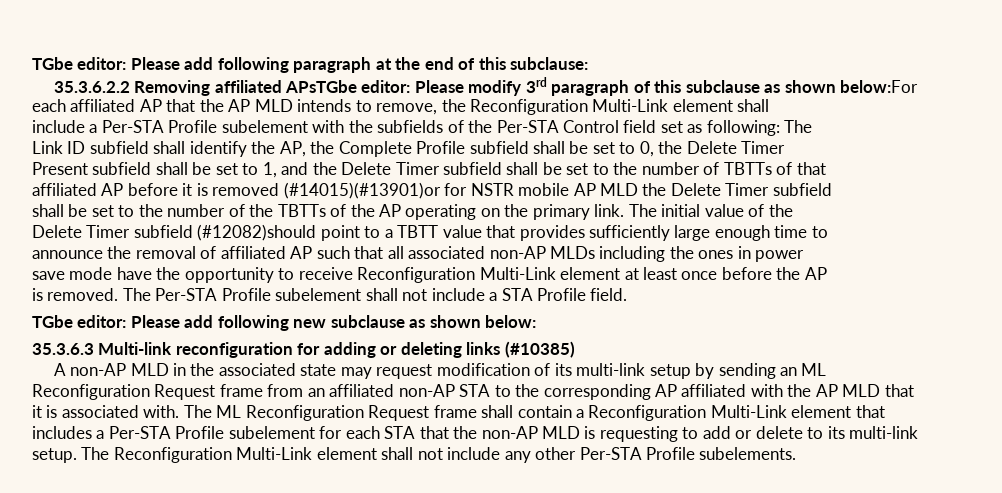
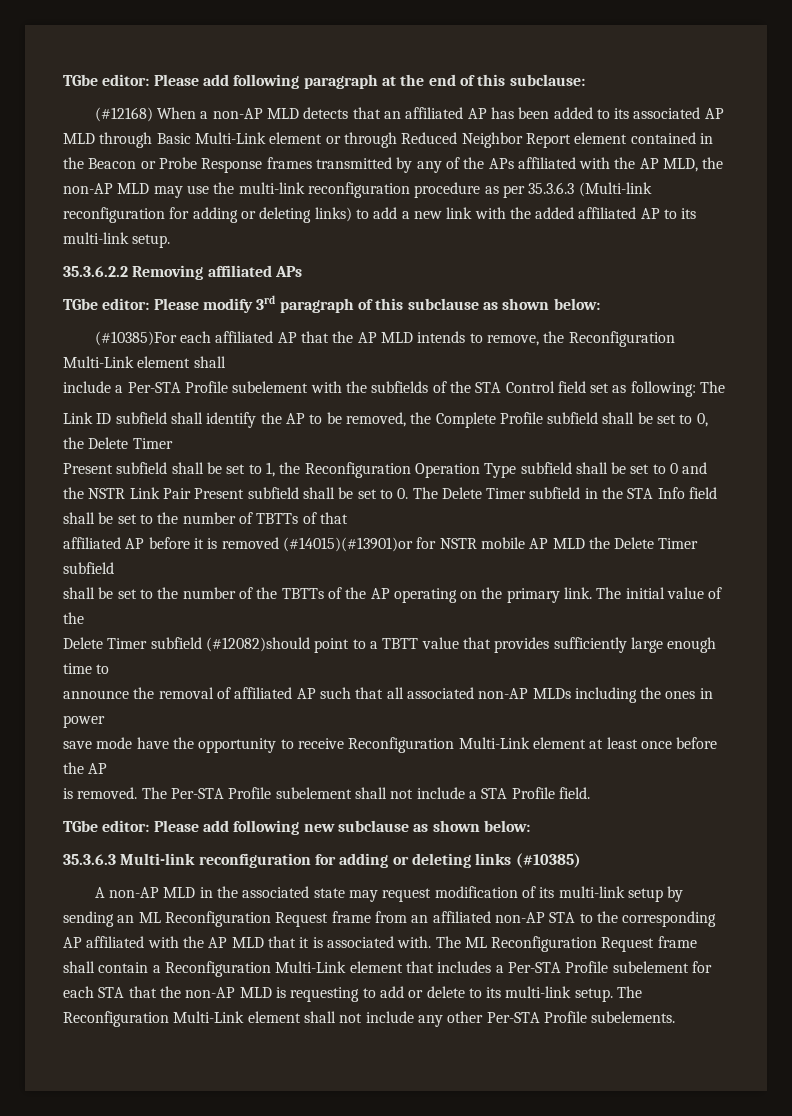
(589, 63) none -> [94,107,724,122] [63,132,713,148] [63,157,724,173] [63,182,652,198] [63,207,697,223] [63,232,171,248] // (#12168) When a non-AP MLD detects that an affiliated AP has been added to its associated AP MLD through Basic Multi-Link element or through Reduced Neighbor Report element contained in the Beacon or Probe Response frames transmitted by any of the APs affiliated with the AP MLD, the non-AP MLD may use the multi-link reconfiguration procedure as per 35.3.6.3 (Multi-link reconfiguration for adding or deleting links) to add a new link with the added affiliated AP to its multi-link setup.
[285,80,358,93] APsTGbe -> [274,266,302,277] [63,298,98,310] APs // TGbe
[840,80,919,93] below:For -> [553,298,600,310] [94,331,177,346] below: // (#10385)For
[496,120,559,133] Per-STA -> [475,382,502,393] STA
[279,141,306,157] AP, -> [285,412,406,427] AP to be removed,
[281,162,503,175] and the Delete Timer subfield -> [279,462,708,478] [63,487,718,499] the Reconfiguration Operation Type subfield shall be set to 0 and the NSTR Link Pair Present subfield shall be set to 0. The Delete Timer subfield in the STA Info field

